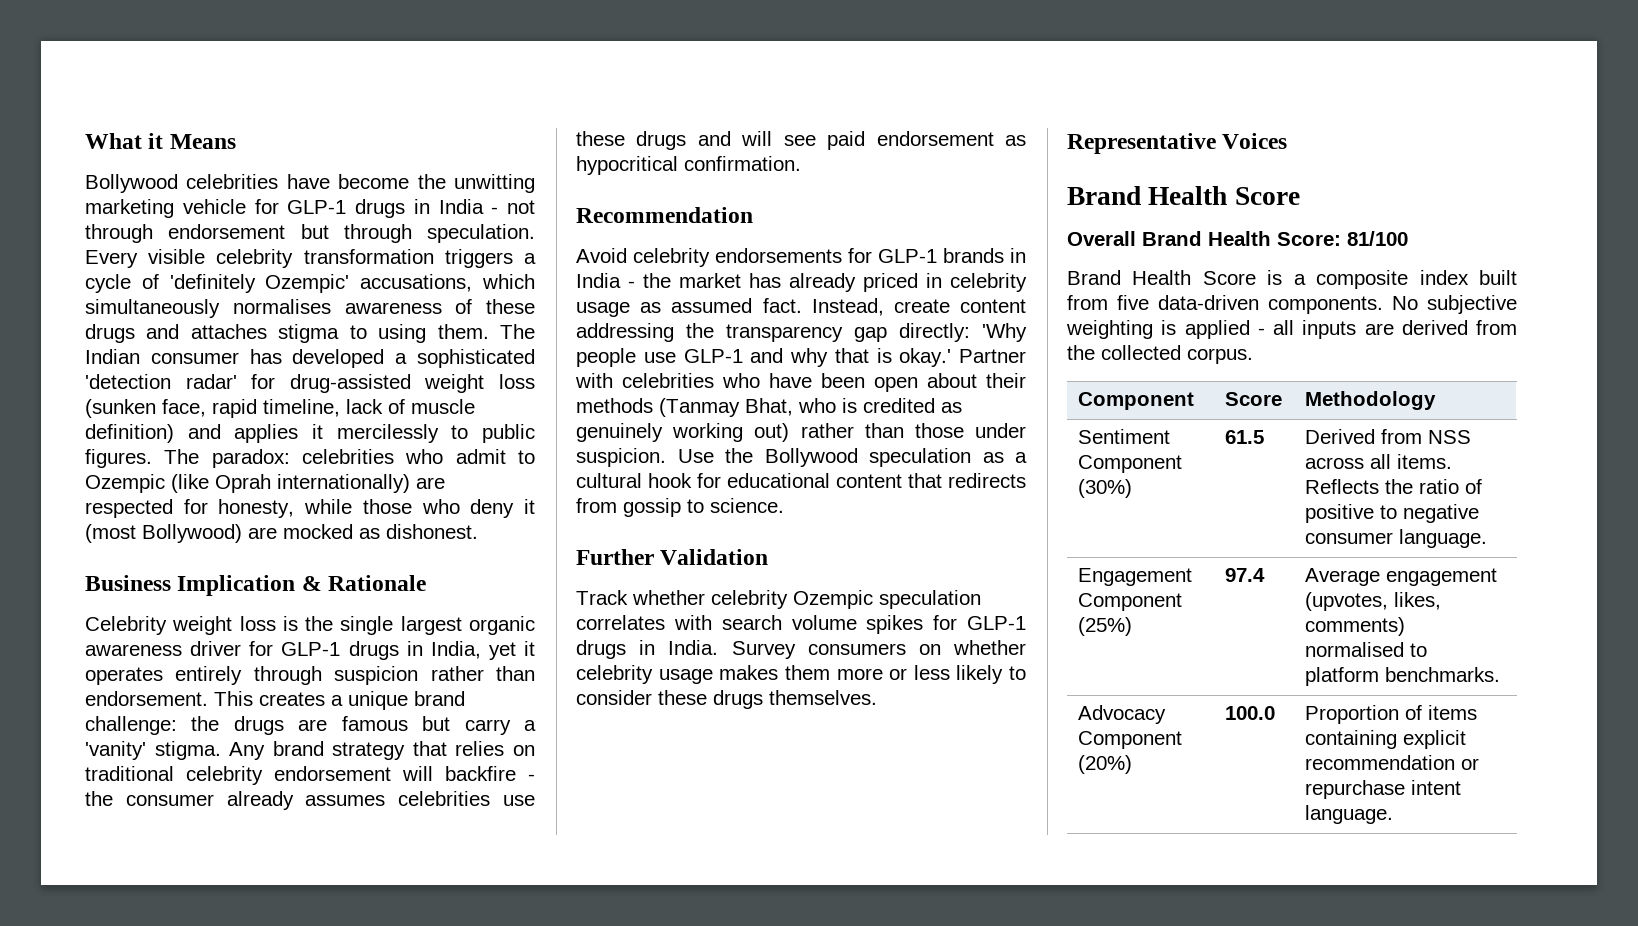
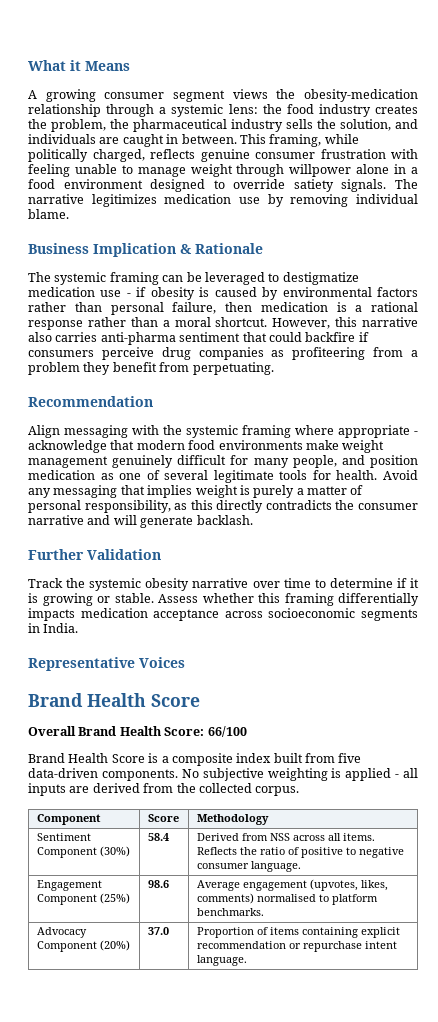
[85,174,535,193] [85,199,535,218] [85,224,535,243] [85,249,536,268] [85,274,535,293] [85,299,535,318] [85,324,535,343] [85,349,535,368] [85,374,535,393] [85,399,475,418] [85,424,535,443] [85,449,535,468] [85,474,445,493] [85,499,535,518] [85,524,478,543] [85,575,427,596] [85,616,535,635] [85,641,535,660] [85,666,535,685] [85,691,465,710] [85,716,536,735] [85,741,535,760] [85,766,535,785] [85,791,535,810] [576,131,1026,150] [576,156,801,175] [576,207,753,223] [576,248,1026,267] [576,273,1027,292] [576,298,1026,317] [576,323,1027,342] [576,348,1026,367] [575,373,1026,392] [576,398,962,417] [576,423,1026,442] [576,448,1027,467] [576,473,1026,488] [576,498,784,517] [576,549,769,565] [576,590,981,609] [576,615,1026,634] [576,640,1026,659] [576,665,1026,684] [576,690,877,709] Bollywood celebrities have become the unwitting marketing vehicle for GLP-1 drugs in India - not through endorsement but through speculation. Every visible celebrity transformation triggers a cycle of 'definitely Ozempic' accusations, which simultaneously normalises awareness of these drugs and attaches stigma to using them. The Indian consumer has developed a sophisticated 'detection radar' for drug-assisted weight loss (sunken face, rapid timeline, lack of muscle definition) and applies it mercilessly to public figures. The paradox: celebrities who admit to Ozempic (like Oprah internationally) are respected for honesty, while those who deny it (most Bollywood) are mocked as dishonest. // Business Implication & Rationale // Celebrity weight loss is the single largest organic awareness driver for GLP-1 drugs in India, yet it operates entirely through suspicion rather than endorsement. This creates a unique brand challenge: the drugs are famous but carry a 'vanity' stigma. Any brand strategy that relies on traditional celebrity endorsement will backfire - the consumer already assumes celebrities use these drugs and will see paid endorsement as hypocritical confirmation. // Recommendation // Avoid celebrity endorsements for GLP-1 brands in India - the market has already priced in celebrity usage as assumed fact. Instead, create content addressing the transparency gap directly: 'Why people use GLP-1 and why that is okay.' Partner with celebrities who have been open about their methods (Tanmay Bhat, who is credited as genuinely working out) rather than those under suspicion. Use the Bollywood speculation as a cultural hook for educational content that redirects from gossip to science. // Further Validation // Track whether celebrity Ozempic speculation correlates with search volume spikes for GLP-1 drugs in India. Survey consumers on whether celebrity usage makes them more or less likely to consider these drugs themselves. -> [28,89,418,102] [28,104,418,117] [28,119,418,132] [28,134,359,147] [28,149,418,162] [28,164,419,177] [28,179,418,192] [28,194,418,207] [28,209,69,219] [28,243,263,257] [28,272,359,285] [28,287,419,300] [28,302,418,315] [28,317,418,330] [28,332,369,345] [28,347,418,360] [28,362,274,375] [28,396,153,407] [28,425,418,438] [28,440,385,453] [28,455,419,468] [28,470,418,483] [28,485,364,498] [28,500,418,513] [28,515,253,528] [28,549,161,560] [28,578,420,591] [28,593,419,606] [28,608,418,621] [28,623,79,633] A growing consumer segment views the obesity-medication relationship through a systemic lens: the food industry creates the problem, the pharmaceutical industry sells the solution, and individuals are caught in between. This framing, while politically charged, reflects genuine consumer frustration with feeling unable to manage weight through willpower alone in a food environment designed to override satiety signals. The narrative legitimizes medication use by removing individual blame. // Business Implication & Rationale // The systemic framing can be leveraged to destigmatize medication use - if obesity is caused by environmental factors rather than personal failure, then medication is a rational response rather than a moral shortcut. However, this narrative also carries anti-pharma sentiment that could backfire if consumers perceive drug companies as profiteering from a problem they benefit from perpetuating. // Recommendation // Align messaging with the systemic framing where appropriate - acknowledge that modern food environments make weight management genuinely difficult for many people, and position medication as one of several legitimate tools for health. Avoid any messaging that implies weight is purely a matter of personal responsibility, as this directly contradicts the consumer narrative and will generate backlash. // Further Validation // Track the systemic obesity narrative over time to determine if it is growing or stable. Assess whether this framing differentially impacts medication acceptance across socioeconomic segments in India.
[1347,231,1408,246] 81/100 -> [207,726,247,737] 66/100
[1225,430,1265,444] 61.5 -> [147,833,169,841] 58.4
[1225,568,1266,582] 97.4 -> [147,880,169,888] 98.6
[1225,706,1276,720] 100.0 -> [147,927,169,935] 37.0

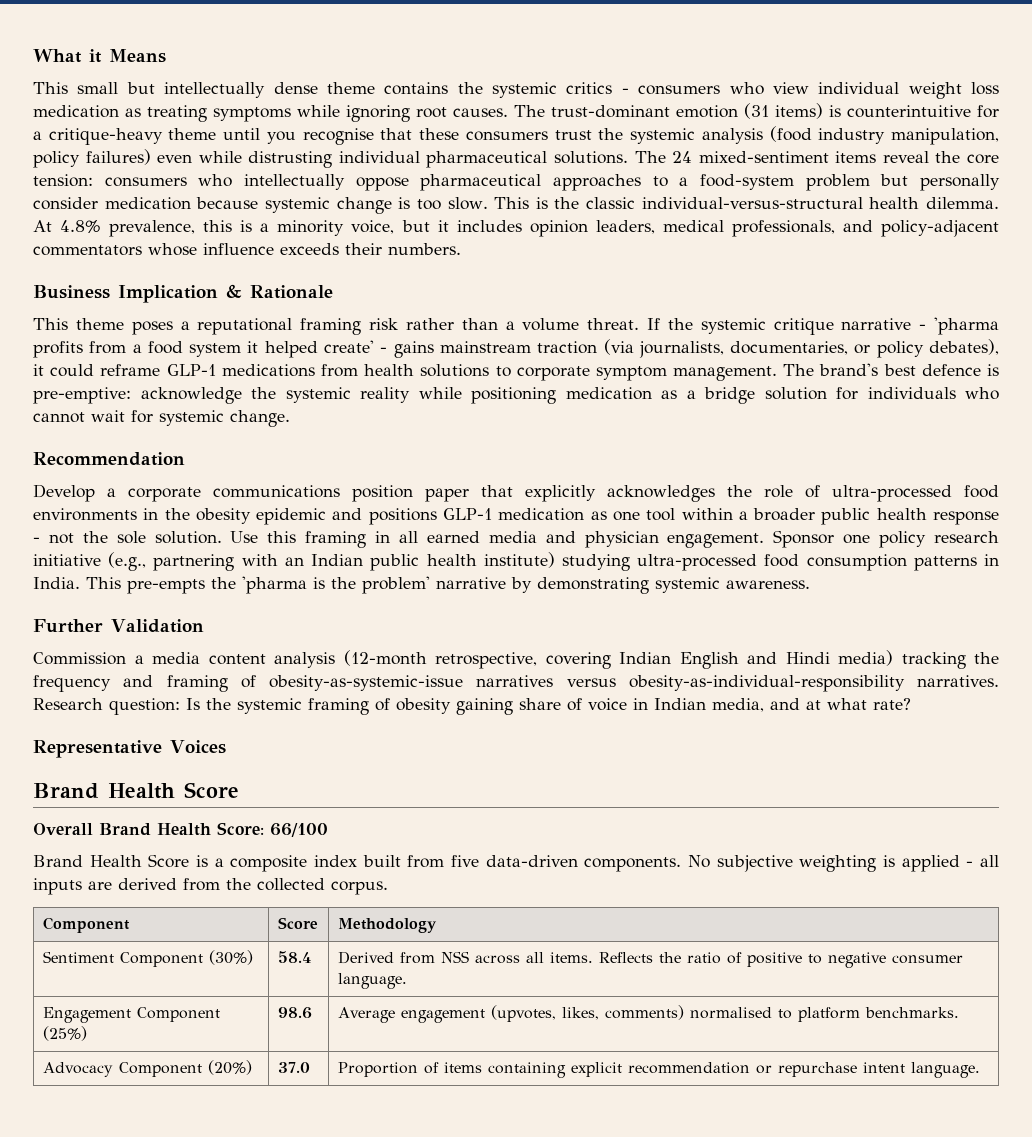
[28,89,418,102] [28,104,418,117] [28,119,418,132] [28,134,359,147] [28,149,418,162] [28,164,419,177] [28,179,418,192] [28,194,418,207] [28,209,69,219] [28,243,263,257] [28,272,359,285] [28,287,419,300] [28,302,418,315] [28,317,418,330] [28,332,369,345] [28,347,418,360] [28,362,274,375] [28,396,153,407] [28,425,418,438] [28,440,385,453] [28,455,419,468] [28,470,418,483] [28,485,364,498] [28,500,418,513] [28,515,253,528] [28,549,161,560] [28,578,420,591] [28,593,419,606] [28,608,418,621] [28,623,79,633] A growing consumer segment views the obesity-medication relationship through a systemic lens: the food industry creates the problem, the pharmaceutical industry sells the solution, and individuals are caught in between. This framing, while politically charged, reflects genuine consumer frustration with feeling unable to manage weight through willpower alone in a food environment designed to override satiety signals. The narrative legitimizes medication use by removing individual blame. // Business Implication & Rationale // The systemic framing can be leveraged to destigmatize medication use - if obesity is caused by environmental factors rather than personal failure, then medication is a rational response rather than a moral shortcut. However, this narrative also carries anti-pharma sentiment that could backfire if consumers perceive drug companies as profiteering from a problem they benefit from perpetuating. // Recommendation // Align messaging with the systemic framing where appropriate - acknowledge that modern food environments make weight management genuinely difficult for many people, and position medication as one of several legitimate tools for health. Avoid any messaging that implies weight is purely a matter of personal responsibility, as this directly contradicts the consumer narrative and will generate backlash. // Further Validation // Track the systemic obesity narrative over time to determine if it is growing or stable. Assess whether this framing differentially impacts medication acceptance across socioeconomic segments in India. -> [33,82,999,99] [33,103,999,122] [33,126,1000,145] [33,149,999,168] [33,174,1000,191] [33,197,999,214] [33,220,999,237] [33,243,461,256] [33,284,333,303] [33,317,1000,335] [33,339,999,358] [33,363,999,381] [33,387,999,404] [33,410,290,427] [33,452,185,466] [33,484,999,502] [33,508,999,525] [33,530,1000,548] [33,552,999,571] [33,576,810,594] [33,619,204,633] [33,650,999,669] [33,675,999,692] [33,698,911,715] This small but intellectually dense theme contains the systemic critics - consumers who view individual weight loss medication as treating symptoms while ignoring root causes. The trust-dominant emotion (31 items) is counterintuitive for a critique-heavy theme until you recognise that these consumers trust the systemic analysis (food industry manipulation, policy failures) even while distrusting individual pharmaceutical solutions. The 24 mixed-sentiment items reveal the core tension: consumers who intellectually oppose pharmaceutical approaches to a food-system problem but personally consider medication because systemic change is too slow. This is the classic individual-versus-structural health dilemma. At 4.8% prevalence, this is a minority voice, but it includes opinion leaders, medical professionals, and policy-adjacent commentators whose influence exceeds their numbers. // Business Implication & Rationale // This theme poses a reputational framing risk rather than a volume threat. If the systemic critique narrative - 'pharma profits from a food system it helped create' - gains mainstream traction (via journalists, documentaries, or policy debates), it could reframe GLP-1 medications from health solutions to corporate symptom management. The brand's best defence is pre-emptive: acknowledge the systemic reality while positioning medication as a bridge solution for individuals who cannot wait for systemic change. // Recommendation // Develop a corporate communications position paper that explicitly acknowledges the role of ultra-processed food environments in the obesity epidemic and positions GLP-1 medication as one tool within a broader public health response - not the sole solution. Use this framing in all earned media and physician engagement. Sponsor one policy research initiative (e.g., partnering with an Indian public health institute) studying ultra-processed food consumption patterns in India. This pre-empts the 'pharma is the problem' narrative by demonstrating systemic awareness. // Further Validation // Commission a media content analysis (12-month retrospective, covering Indian English and Hindi media) tracking the frequency and framing of obesity-as-systemic-issue narratives versus obesity-as-individual-responsibility narratives. Research question: Is the systemic framing of obesity gaining share of voice in Indian media, and at what rate?

